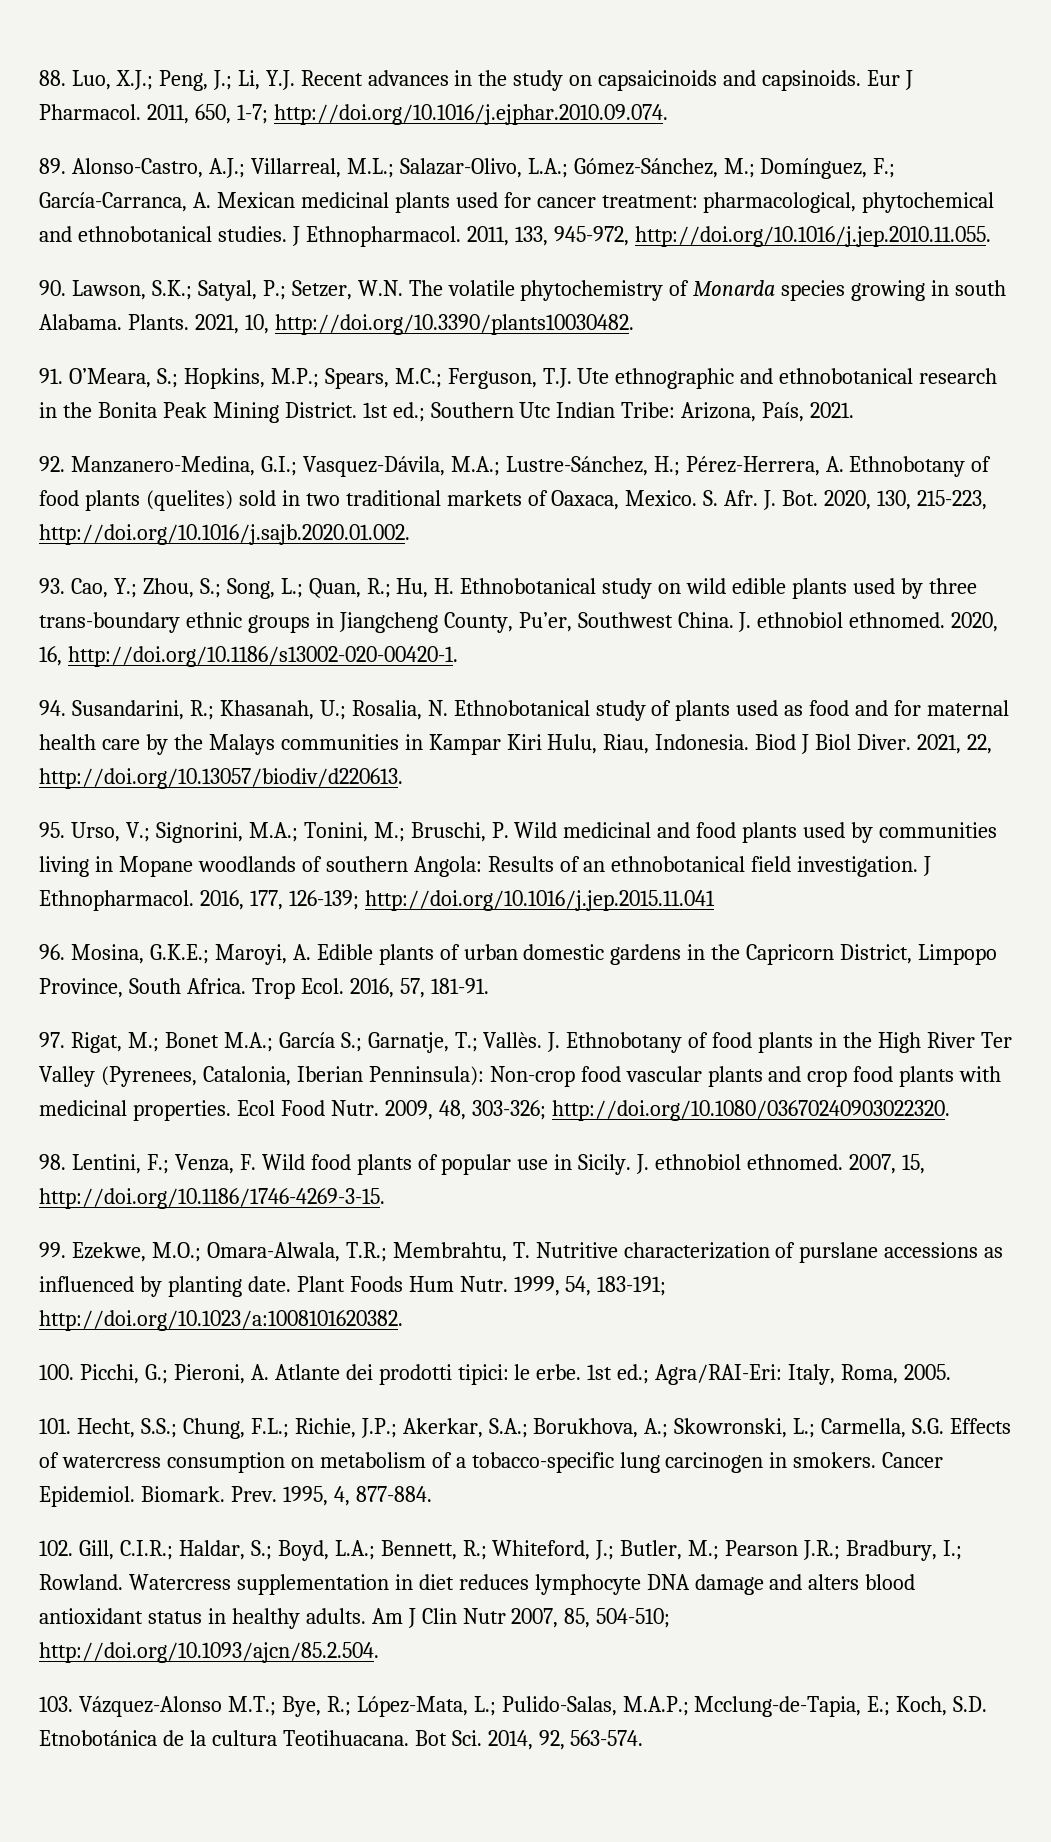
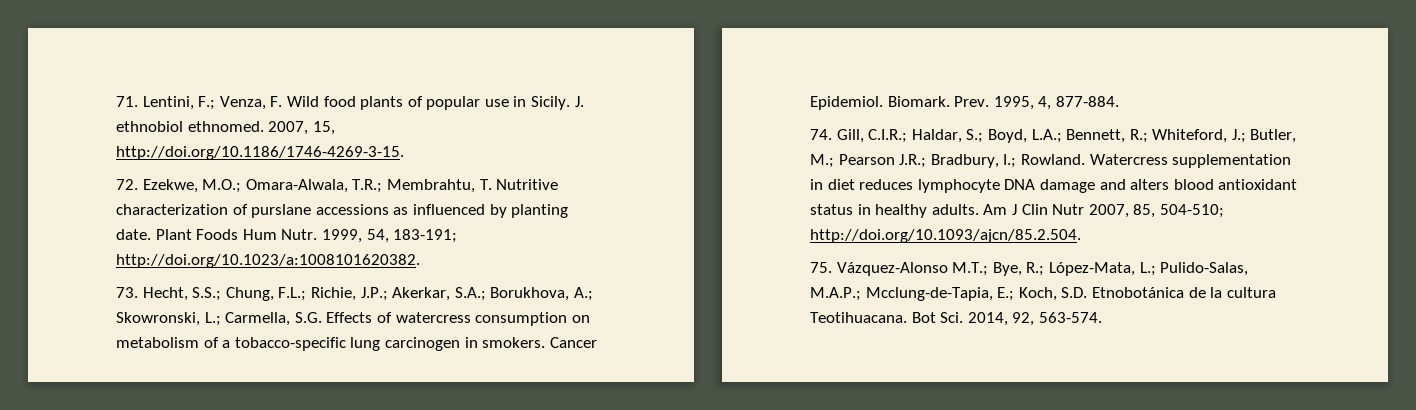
[39,70,913,91] [39,104,668,125] [39,158,896,179] [39,192,995,213] [39,226,991,247] [39,280,1007,301] [39,314,634,335] [39,368,998,389] [39,402,855,423] [39,456,992,477] [39,490,987,511] [39,524,410,545] [39,578,977,599] [39,612,999,633] [39,646,458,667] [39,700,1010,721] [39,734,992,755] [39,768,403,789] [39,822,998,843] [39,856,932,877] [39,890,715,911] [39,944,998,965] [39,978,489,999] [39,1032,1012,1053] [39,1066,1002,1087] [39,1100,950,1121] [39,1154,66,1170] 88. Luo, X.J.; Peng, J.; Li, Y.J. Recent advances in the study on capsaicinoids and capsinoids. Eur J Pharmacol. 2011, 650, 1-7; http://doi.org/10.1016/j.ejphar.2010.09.074. // 89. Alonso-Castro, A.J.; Villarreal, M.L.; Salazar-Olivo, L.A.; Gómez-Sánchez, M.; Domínguez, F.; García-Carranca, A. Mexican medicinal plants used for cancer treatment: pharmacological, phytochemical and ethnobotanical studies. J Ethnopharmacol. 2011, 133, 945-972, http://doi.org/10.1016/j.jep.2010.11.055. // 90. Lawson, S.K.; Satyal, P.; Setzer, W.N. The volatile phytochemistry of Monarda species growing in south Alabama. Plants. 2021, 10, http://doi.org/10.3390/plants10030482. // 91. O’Meara, S.; Hopkins, M.P.; Spears, M.C.; Ferguson, T.J. Ute ethnographic and ethnobotanical research in the Bonita Peak Mining District. 1st ed.; Southern Utc Indian Tribe: Arizona, País, 2021. // 92. Manzanero-Medina, G.I.; Vasquez-Dávila, M.A.; Lustre-Sánchez, H.; Pérez-Herrera, A. Ethnobotany of food plants (quelites) sold in two traditional markets of Oaxaca, Mexico. S. Afr. J. Bot. 2020, 130, 215-223, http://doi.org/10.1016/j.sajb.2020.01.002. // 93. Cao, Y.; Zhou, S.; Song, L.; Quan, R.; Hu, H. Ethnobotanical study on wild edible plants used by three trans-boundary ethnic groups in Jiangcheng County, Pu’er, Southwest China. J. ethnobiol ethnomed. 2020, 16, http://doi.org/10.1186/s13002-020-00420-1. // 94. Susandarini, R.; Khasanah, U.; Rosalia, N. Ethnobotanical study of plants used as food and for maternal health care by the Malays communities in Kampar Kiri Hulu, Riau, Indonesia. Biod J Biol Diver. 2021, 22, http://doi.org/10.13057/biodiv/d220613. // 95. Urso, V.; Signorini, M.A.; Tonini, M.; Bruschi, P. Wild medicinal and food plants used by communities living in Mopane woodlands of southern Angola: Results of an ethnobotanical field investigation. J Ethnopharmacol. 2016, 177, 126-139; http://doi.org/10.1016/j.jep.2015.11.041 // 96. Mosina, G.K.E.; Maroyi, A. Edible plants of urban domestic gardens in the Capricorn District, Limpopo Province, South Africa. Trop Ecol. 2016, 57, 181-91. // 97. Rigat, M.; Bonet M.A.; García S.; Garnatje, T.; Vallès. J. Ethnobotany of food plants in the High River Ter Valley (Pyrenees, Catalonia, Iberian Penninsula): Non-crop food vascular plants and crop food plants with medicinal properties. Ecol Food Nutr. 2009, 48, 303-326; http://doi.org/10.1080/03670240903022320. // 98. -> [116,96,138,107] 71.
[39,1242,66,1258] 99. -> [116,179,138,190] 72.
[39,1364,952,1385] [39,1418,71,1434] 100. Picchi, G.; Pieroni, A. Atlante dei prodotti tipici: le erbe. 1st ed.; Agra/RAI-Eri: Italy, Roma, 2005. // 101. -> [116,287,138,298] 73.
[39,1540,73,1556] 102. -> [810,129,832,140] 74.
[39,1696,73,1712] 103. -> [810,262,832,273] 75.

